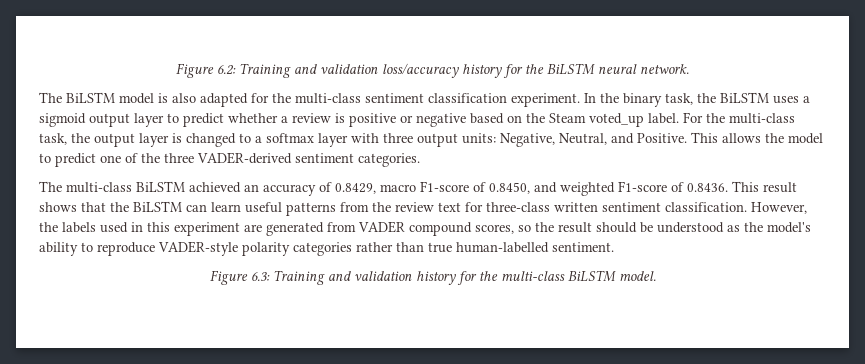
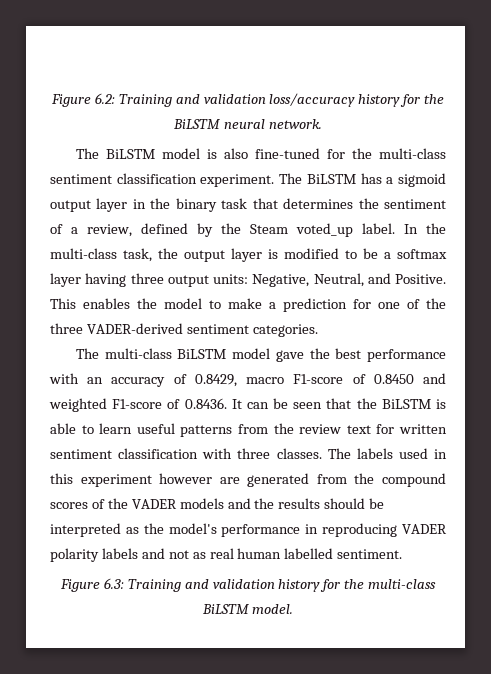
[200,93,248,107] adapted -> [254,148,320,159] fine-tuned
[584,92,810,107] [39,113,522,127] In the binary task, the BiLSTM uses a sigmoid output layer to predict whether a review is positive or negative based on -> [279,173,447,187] [50,198,447,212] [50,223,213,237] The BiLSTM has a sigmoid output layer in the binary task that determines the sentiment of a review, defined by
[683,112,703,123] For -> [404,224,418,234] In
[186,133,251,147] changed to -> [284,248,378,259] modified to be
[351,133,379,143] with -> [85,273,127,287] having
[722,133,761,143] allows -> [83,298,130,309] enables
[55,153,96,167] predict -> [228,298,371,312] make a prediction for
[189,182,241,193] achieved -> [232,348,446,362] [49,373,79,384] model gave the best performance with
[489,182,530,194] 0.8450, -> [373,374,414,384] 0.8450
[732,181,797,193] [39,201,207,212] This result shows that the BiLSTM can -> [231,398,447,409] [50,423,94,434] It can be seen that the BiLSTM is able to
[486,202,550,212] three-class -> (395, 429) none
[665,202,807,214] [39,222,58,232] classification. However, the -> [118,448,351,459] classification with three classes. The
(240, 229) none -> [159,473,213,484] however
[358,221,592,236] VADER compound scores, so the result -> [354,473,446,487] [50,498,321,509] the compound scores of the VADER models and the results
[657,222,724,233] understood -> [50,523,121,537] interpreted
[39,241,549,256] ability to reproduce VADER-style polarity categories rather than true human-labelled -> [221,523,447,537] [50,548,334,562] performance in reproducing VADER polarity labels and not as real human labelled

